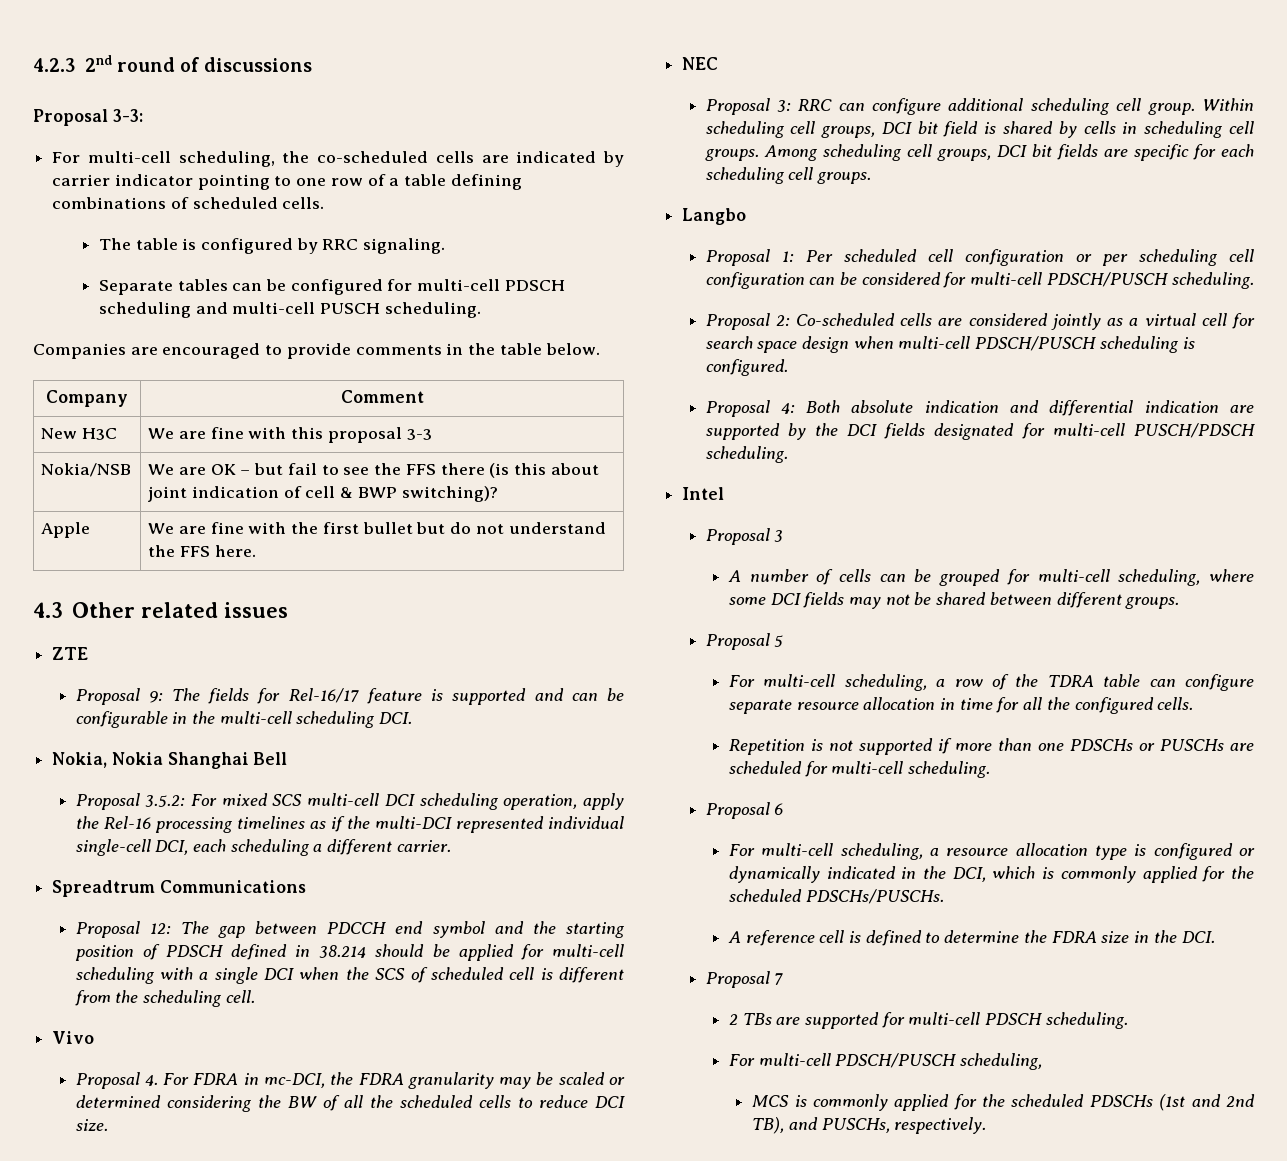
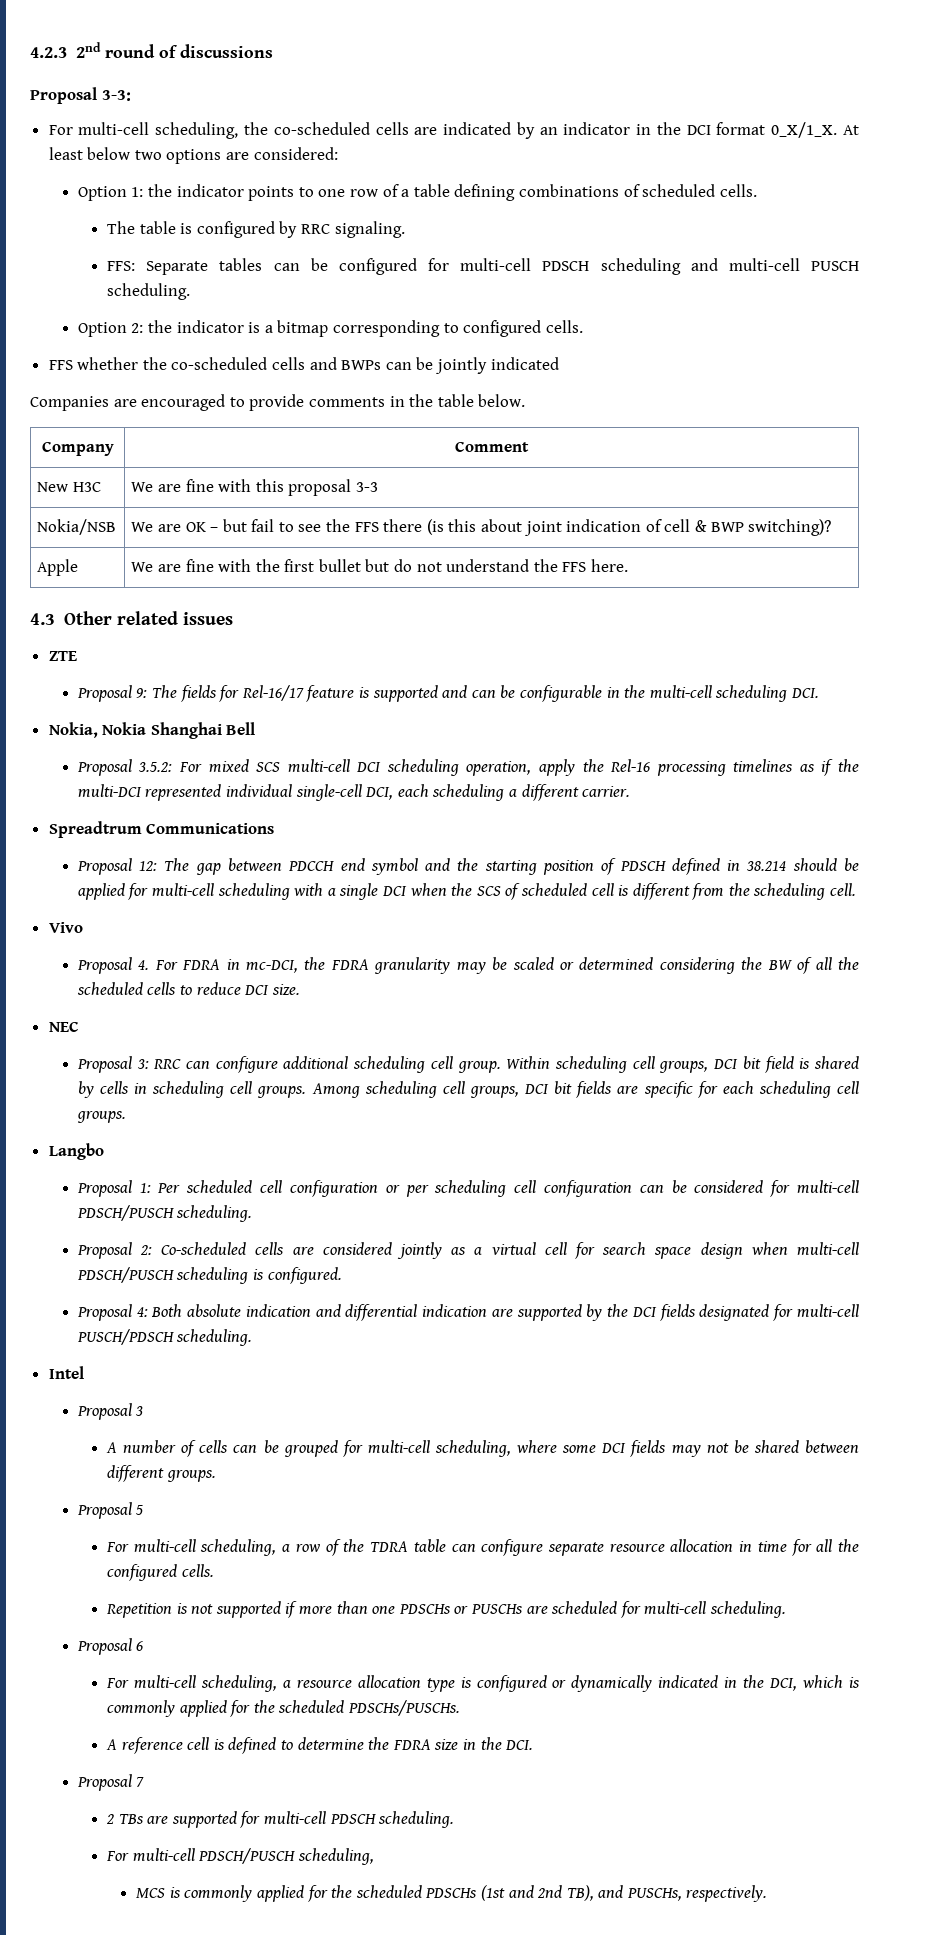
[52,174,270,190] carrier indicator pointing -> [539,122,859,138] [48,147,338,164] [77,184,295,201] an indicator in the DCI format 0_X/1_X. At least below two options are considered: // Option 1: the indicator points
(446, 246) none -> [107,261,136,271] FFS:
(481, 310) none -> [77,320,583,337] [48,357,559,374] // Option 2: the indicator is a bitmap corresponding to configured cells. // FFS whether the co-scheduled cells and BWPs can be jointly indicated

